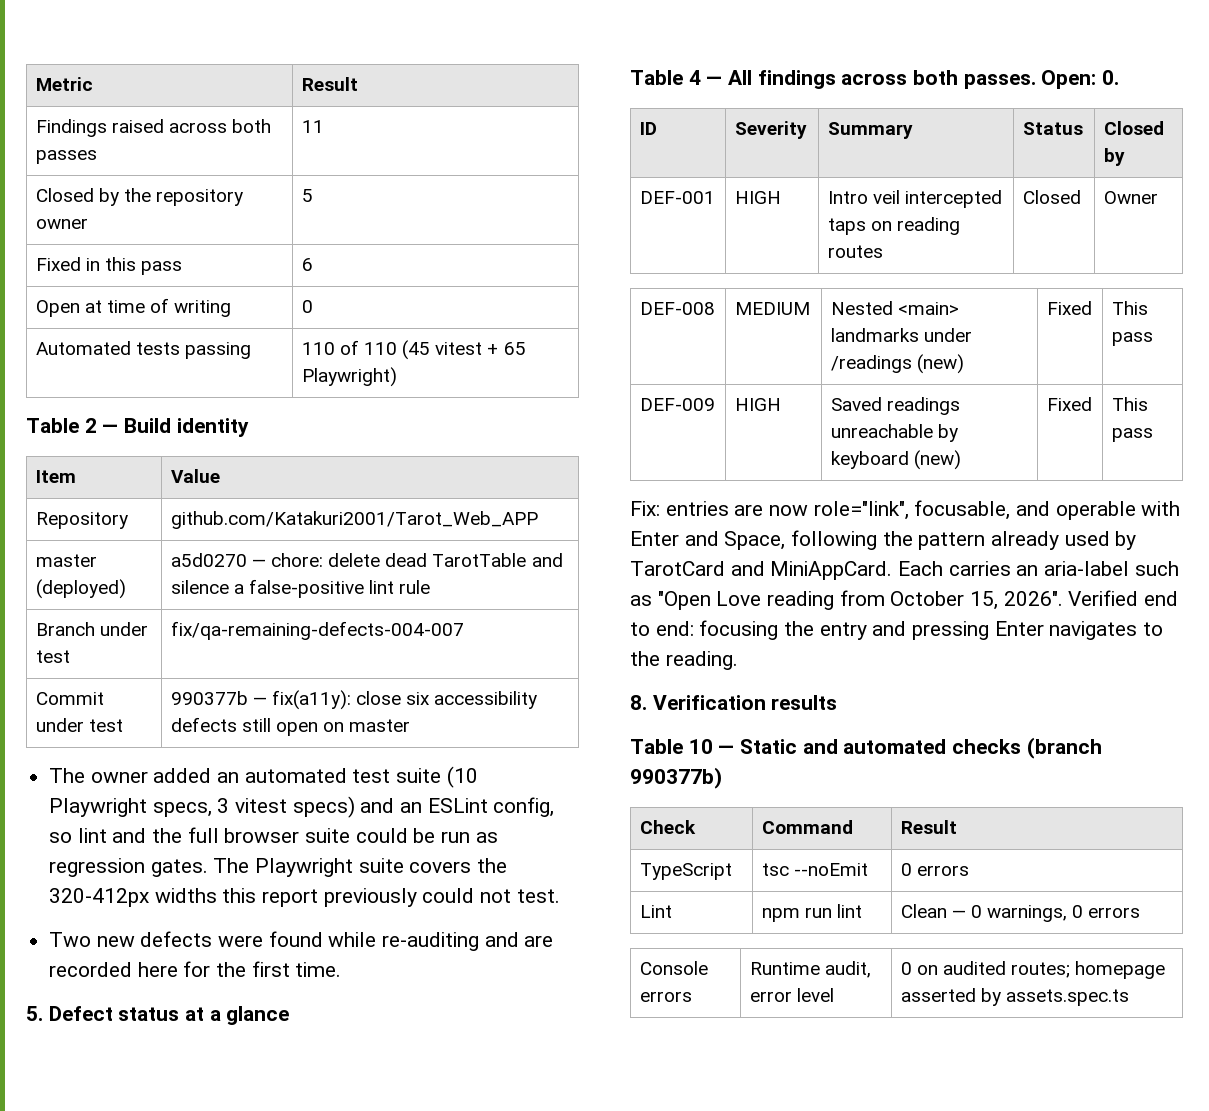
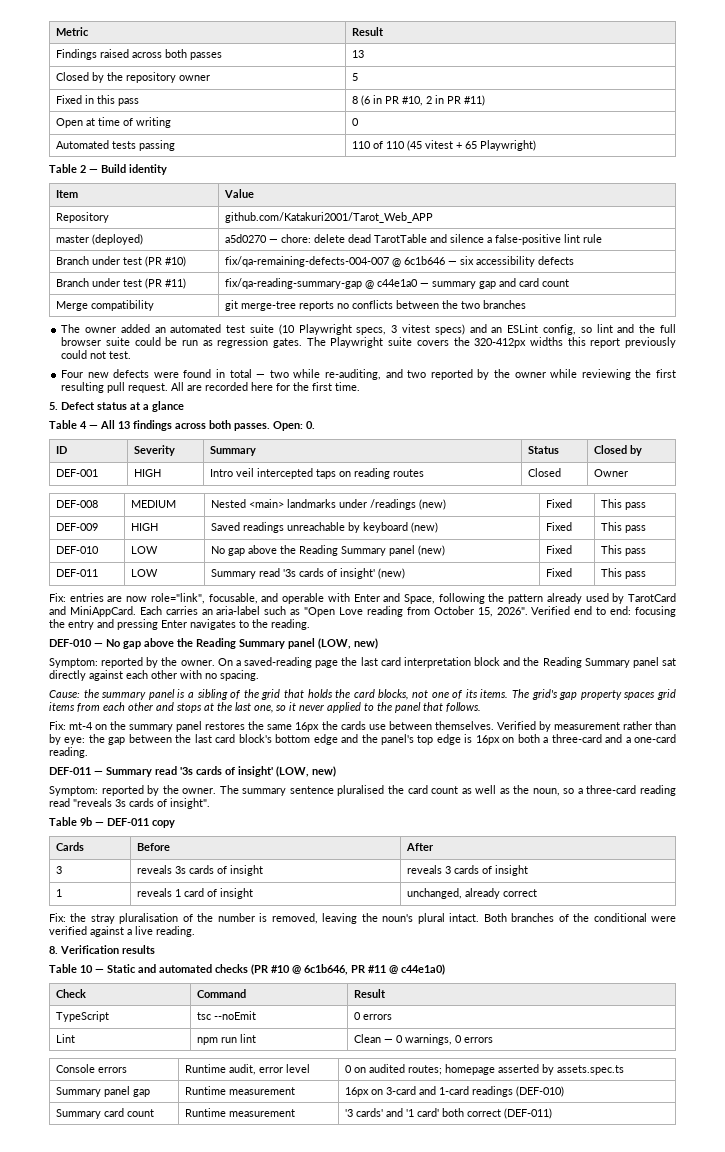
[301,120,324,133] 11 -> [352,50,365,58] 13
[301,258,313,271] 6 -> [352,95,486,106] 8 (6 in PR #10, 2 in PR #11)
(70, 656) none -> [145,256,187,267] (PR #10)
[35,692,104,705] [35,718,123,732] [170,690,538,710] [170,717,411,736] // Commit under test | 990377b — fix(a11y): close six accessibility defects still open on master -> [392,256,575,267] [56,278,187,289] [225,278,570,289] [56,300,155,311] [225,300,527,311] @ 6c1b646 — six accessibility defects // Branch under test (PR #11) | fix/qa-reading-summary-gap @ c44e1a0 — summary gap and card count // Merge compatibility | git merge-tree reports no conflicts between the two branches
[49,932,92,947] Two -> [61,370,84,378] Four
[328,932,519,951] while re-auditing and -> [216,369,677,380] [61,382,185,393] in total — two while re-auditing, and two reported by the owner while reviewing the first resulting pull request. All
(753, 77) none -> [118,421,130,429] 13
(1153, 435) none -> [56,546,100,554] [131,546,159,554] [211,545,446,556] [546,545,573,554] [601,545,647,556] [56,569,99,577] [131,569,159,577] [211,568,406,579] [546,568,573,577] [601,568,647,579] // DEF-010 | LOW | No gap above the Reading Summary panel (new) | Fixed | This pass // DEF-011 | LOW | Summary read '3s cards of insight' (new) | Fixed | This pass
(738, 660) none -> [49,638,378,649] [49,657,676,668] [49,670,259,681] [49,689,677,700] [49,702,481,713] [49,721,676,732] [49,734,676,745] [49,747,88,758] [49,766,336,777] [49,785,676,796] [49,798,210,809] [49,817,175,828] [56,842,85,851] [137,843,171,851] [406,843,435,851] [56,866,63,874] [137,865,264,876] [407,865,529,876] [56,889,63,897] [137,888,254,899] [407,888,538,899] [49,913,677,924] [49,926,195,937] // DEF-010 — No gap above the Reading Summary panel (LOW, new) // Symptom: reported by the owner. On a saved-reading page the last card interpretation block and the Reading Summary panel sat directly against each other with no spacing. // Cause: the summary panel is a sibling of the grid that holds the card blocks, not one of its items. The grid's gap property spaces grid items from each other and stops at the last one, so it never applied to the panel that follows. // Fix: mt-4 on the summary panel restores the same 16px the cards use between themselves. Verified by measurement rather than by eye: the gap between the last card block's bottom edge and the panel's top edge is 16px on both a three-card and a one-card reading. // DEF-011 — Summary read '3s cards of insight' (LOW, new) // Symptom: reported by the owner. The summary sentence pluralised the card count as well as the noun, so a three-card reading read "reveals 3s cards of insight". // Table 9b — DEF-011 copy // Cards | Before | After // 3 | reveals 3s cards of insight | reveals 3 cards of insight // 1 | reveals 1 card of insight | unchanged, already correct // Fix: the stray pluralisation of the number is removed, leaving the noun's plural intact. Both branches of the conditional were verified against a live reading.
[1026,737,1102,759] [630,767,722,789] (branch 990377b) -> [251,964,445,975] (PR #10 @ 6c1b646, PR #11 @ c44e1a0)
(1130, 997) none -> [56,1086,151,1097] [185,1086,296,1095] [345,1086,565,1097] [56,1108,155,1119] [185,1108,296,1117] [345,1108,553,1119] // Summary panel gap | Runtime measurement | 16px on 3-card and 1-card readings (DEF-010) // Summary card count | Runtime measurement | '3 cards' and '1 card' both correct (DEF-011)

